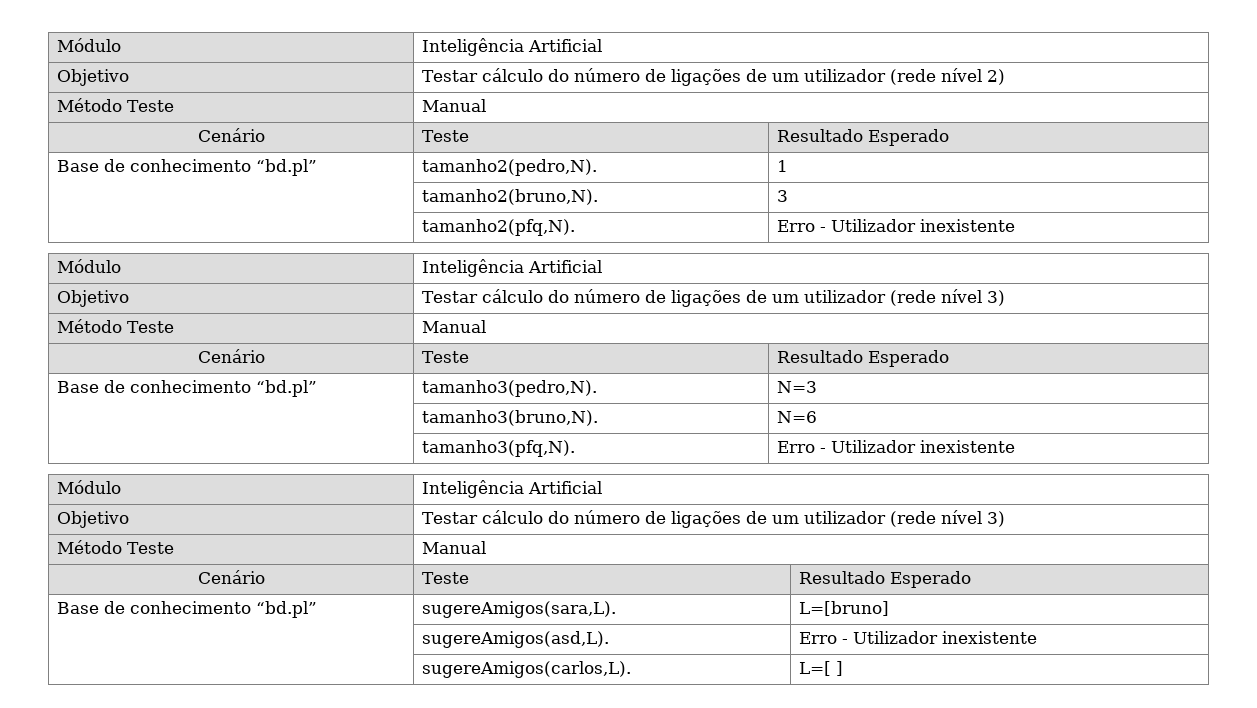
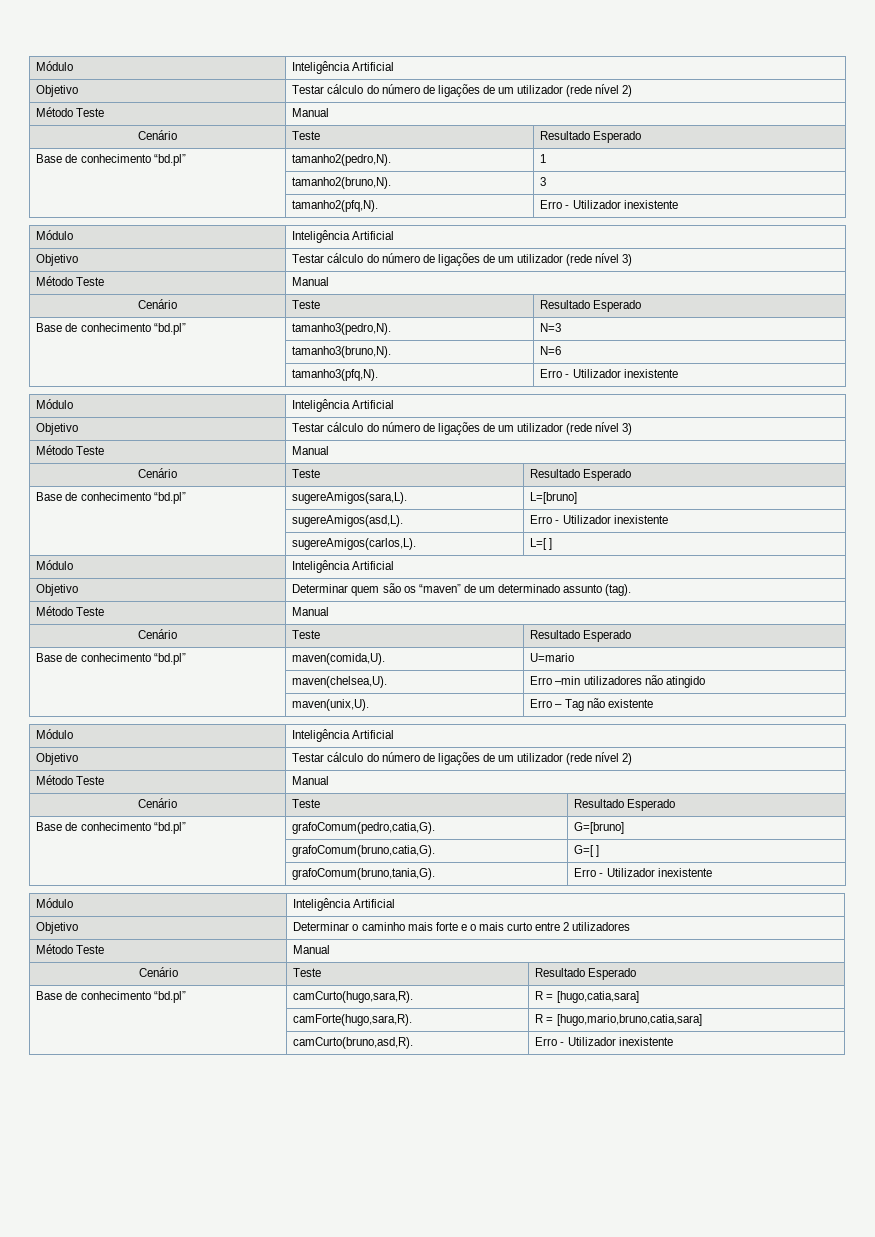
(843, 668) none -> [36,560,74,570] [292,560,395,573] [36,584,79,596] [292,583,632,596] [36,606,105,616] [292,607,330,616] [138,629,177,639] [292,630,321,639] [530,630,632,642] [36,653,186,665] [292,653,386,665] [530,653,575,662] [292,676,388,688] [530,675,705,688] [292,699,370,711] [530,698,653,711] [36,729,74,739] [292,729,395,742] [36,753,79,765] [292,752,633,765] [36,775,105,785] [292,776,330,785] [138,798,177,808] [292,799,321,808] [574,799,676,811] [36,822,186,834] [292,822,436,834] [574,822,625,834] [292,845,436,857] [574,845,600,857] [292,868,436,880] [574,868,712,877] [36,898,74,908] [293,898,396,911] [36,922,79,934] [293,922,631,931] [36,944,105,954] [293,945,331,954] [138,967,178,977] [293,968,322,977] [535,968,637,980] [36,991,186,1003] [293,991,414,1003] [535,991,639,1003] [293,1014,413,1026] [535,1014,702,1026] [293,1037,414,1049] [535,1037,673,1046] // Módulo | Inteligência Artificial // Objetivo | Determinar quem são os “maven” de um determinado assunto (tag). // Método Teste | Manual // Cenário | Teste | Resultado Esperado // Base de conhecimento “bd.pl” | maven(comida,U). | U=mario // | maven(chelsea,U). | Erro –min utilizadores não atingido // | maven(unix,U). | Erro – Tag não existente // Módulo | Inteligência Artificial // Objetivo | Testar cálculo do número de ligações de um utilizador (rede nível 2) // Método Teste | Manual // Cenário | Teste | Resultado Esperado // Base de conhecimento “bd.pl” | grafoComum(pedro,catia,G). | G=[bruno] // | grafoComum(bruno,catia,G). | G=[ ] // | grafoComum(bruno,tania,G). | Erro - Utilizador inexistente // Módulo | Inteligência Artificial // Objetivo | Determinar o caminho mais forte e o mais curto entre 2 utilizadores // Método Teste | Manual // Cenário | Teste | Resultado Esperado // Base de conhecimento “bd.pl” | camCurto(hugo,sara,R). | R = [hugo,catia,sara] // | camForte(hugo,sara,R). | R = [hugo,mario,bruno,catia,sara] // | camCurto(bruno,asd,R). | Erro - Utilizador inexistente

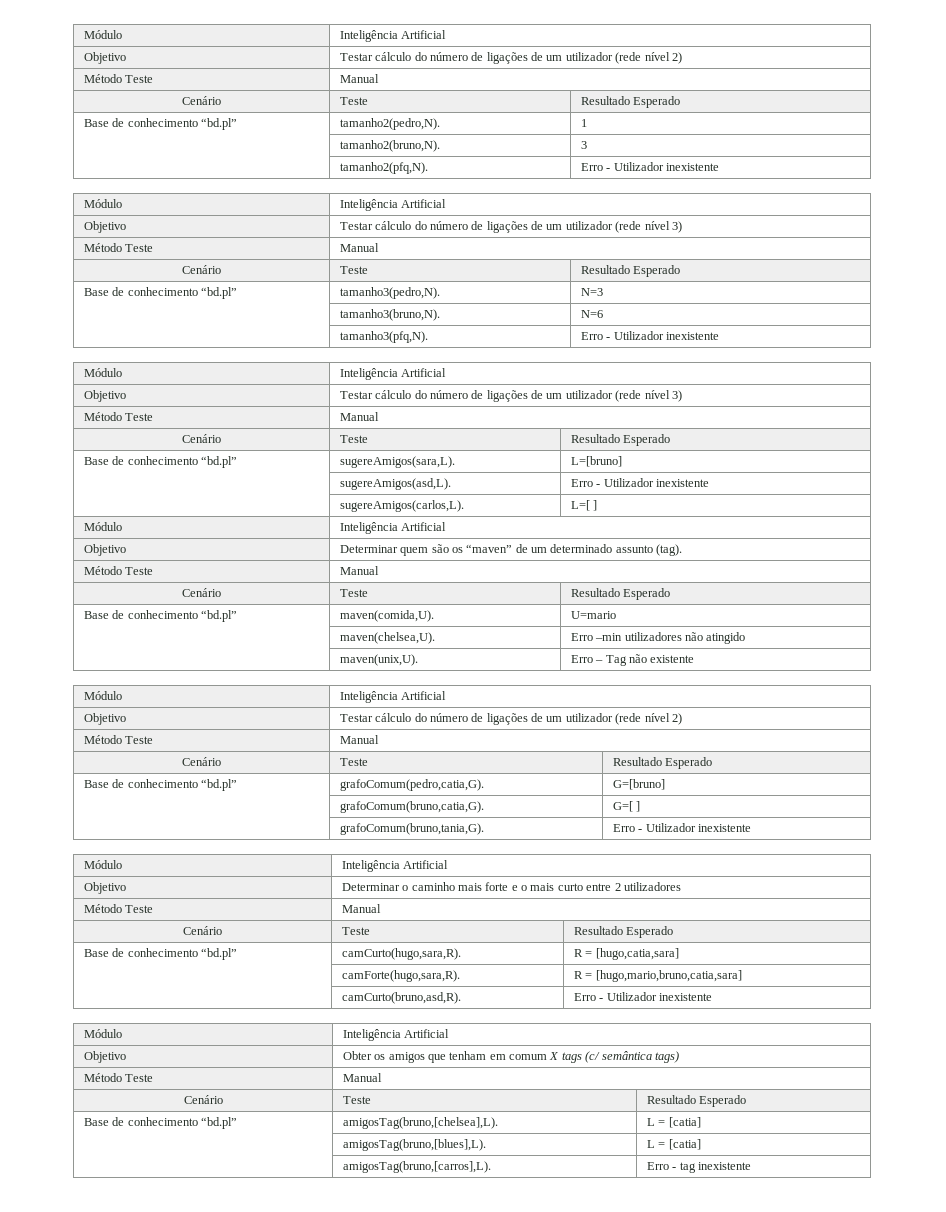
(673, 1041) none -> [83,1029,122,1038] [342,1029,450,1041] [83,1051,126,1063] [342,1051,679,1063] [83,1073,154,1082] [342,1073,382,1082] [183,1095,223,1104] [342,1096,371,1104] [646,1095,747,1107] [83,1117,237,1129] [342,1117,498,1129] [646,1117,701,1128] [342,1139,486,1151] [646,1139,701,1150] [342,1161,491,1173] [646,1162,751,1173] // Módulo | Inteligência Artificial // Objetivo | Obter os amigos que tenham em comum X tags (c/ semântica tags) // Método Teste | Manual // Cenário | Teste | Resultado Esperado // Base de conhecimento “bd.pl” | amigosTag(bruno,[chelsea],L). | L = [catia] // | amigosTag(bruno,[blues],L). | L = [catia] // | amigosTag(bruno,[carros],L). | Erro - tag inexistente

